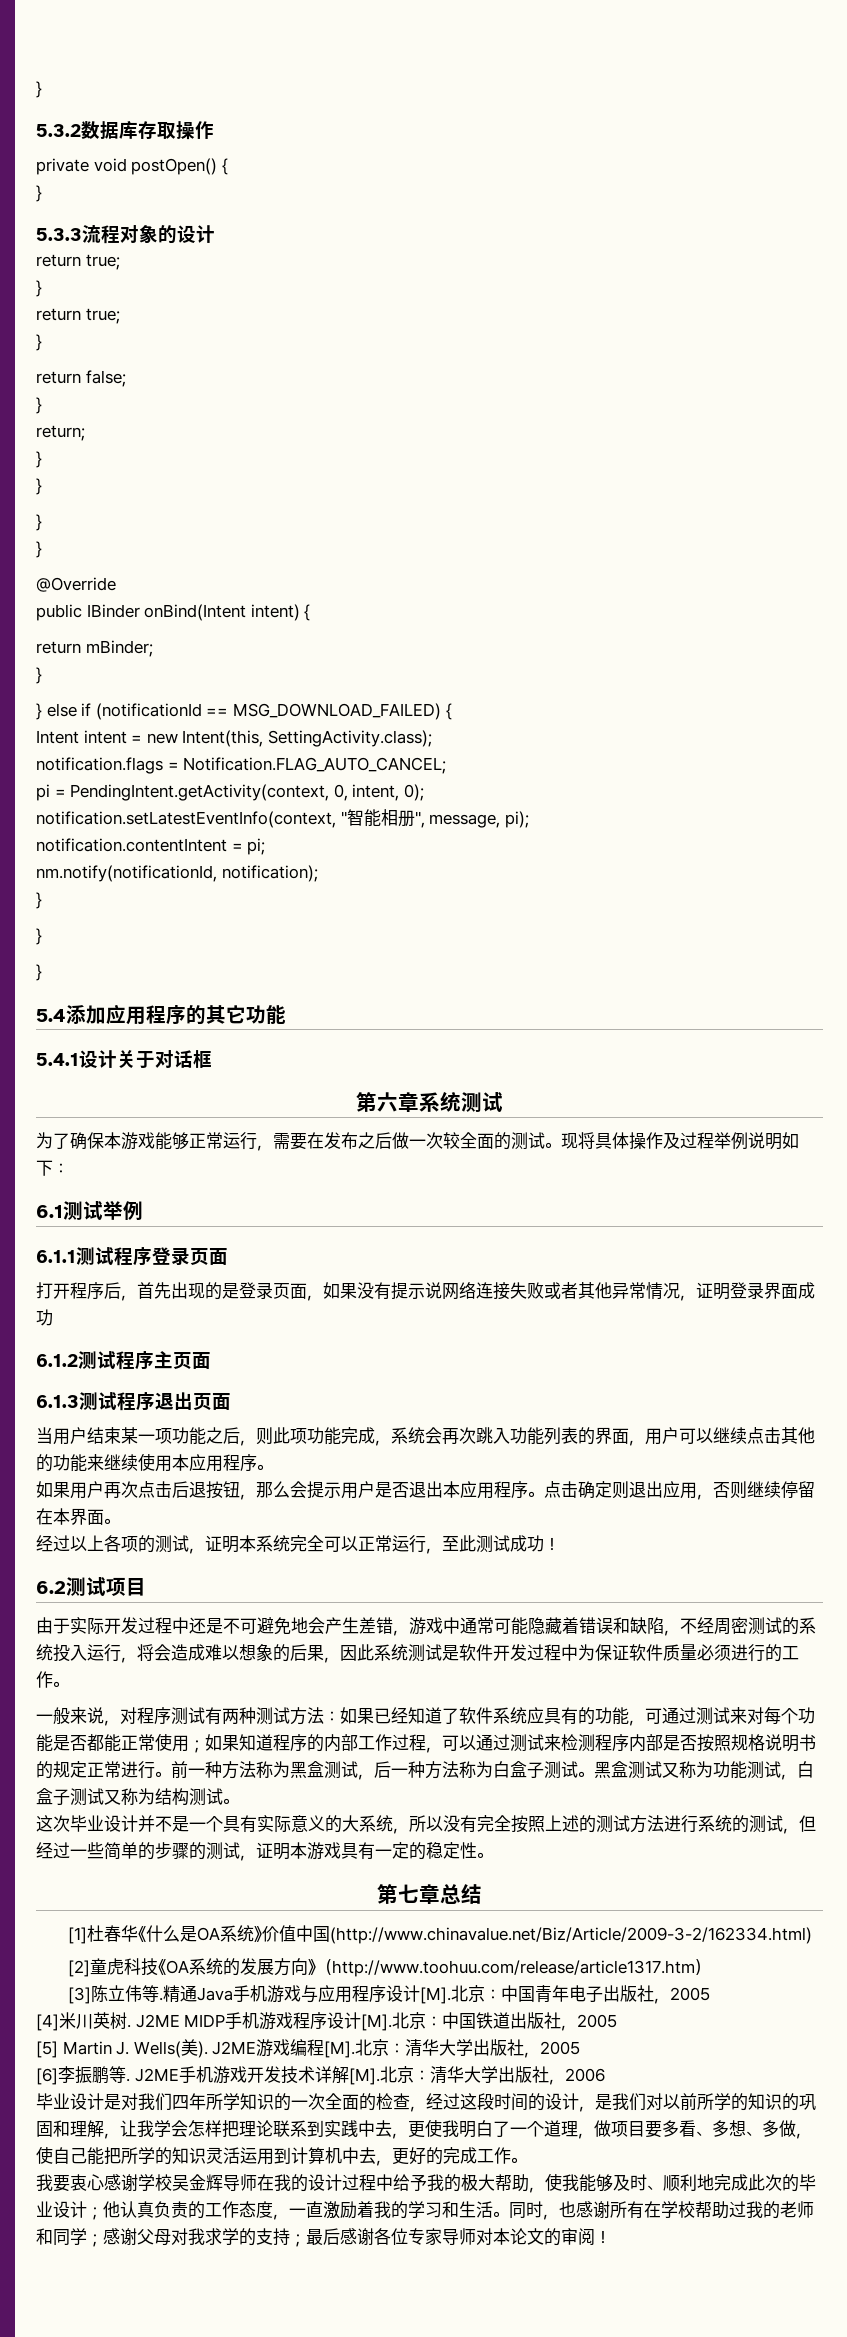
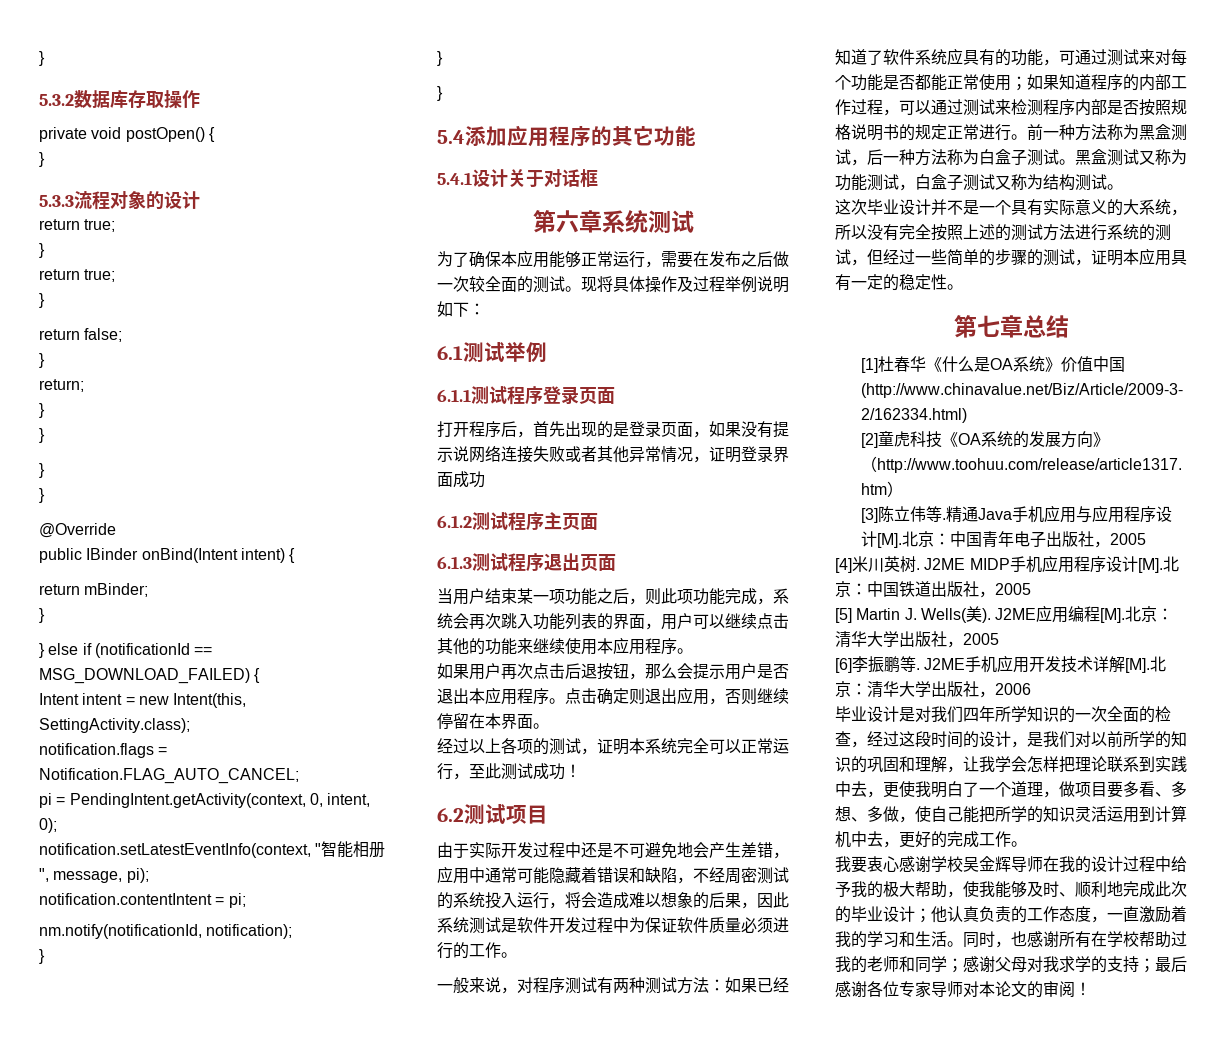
[121,1132,155,1150] 游戏 -> [517,250,549,268] 应用
[409,1617,443,1635] 游戏 -> [437,866,469,884] 应用
[307,1842,341,1860] 游戏 -> [1139,248,1171,266] 应用
[266,1985,301,2003] 游戏 -> [1043,505,1076,523] 应用
[259,2012,294,2030] 游戏 -> [1041,555,1074,573] 应用
[256,2039,291,2057] 游戏 -> [1036,605,1069,623] 应用
[212,2066,247,2084] 游戏 -> [997,655,1030,673] 应用

